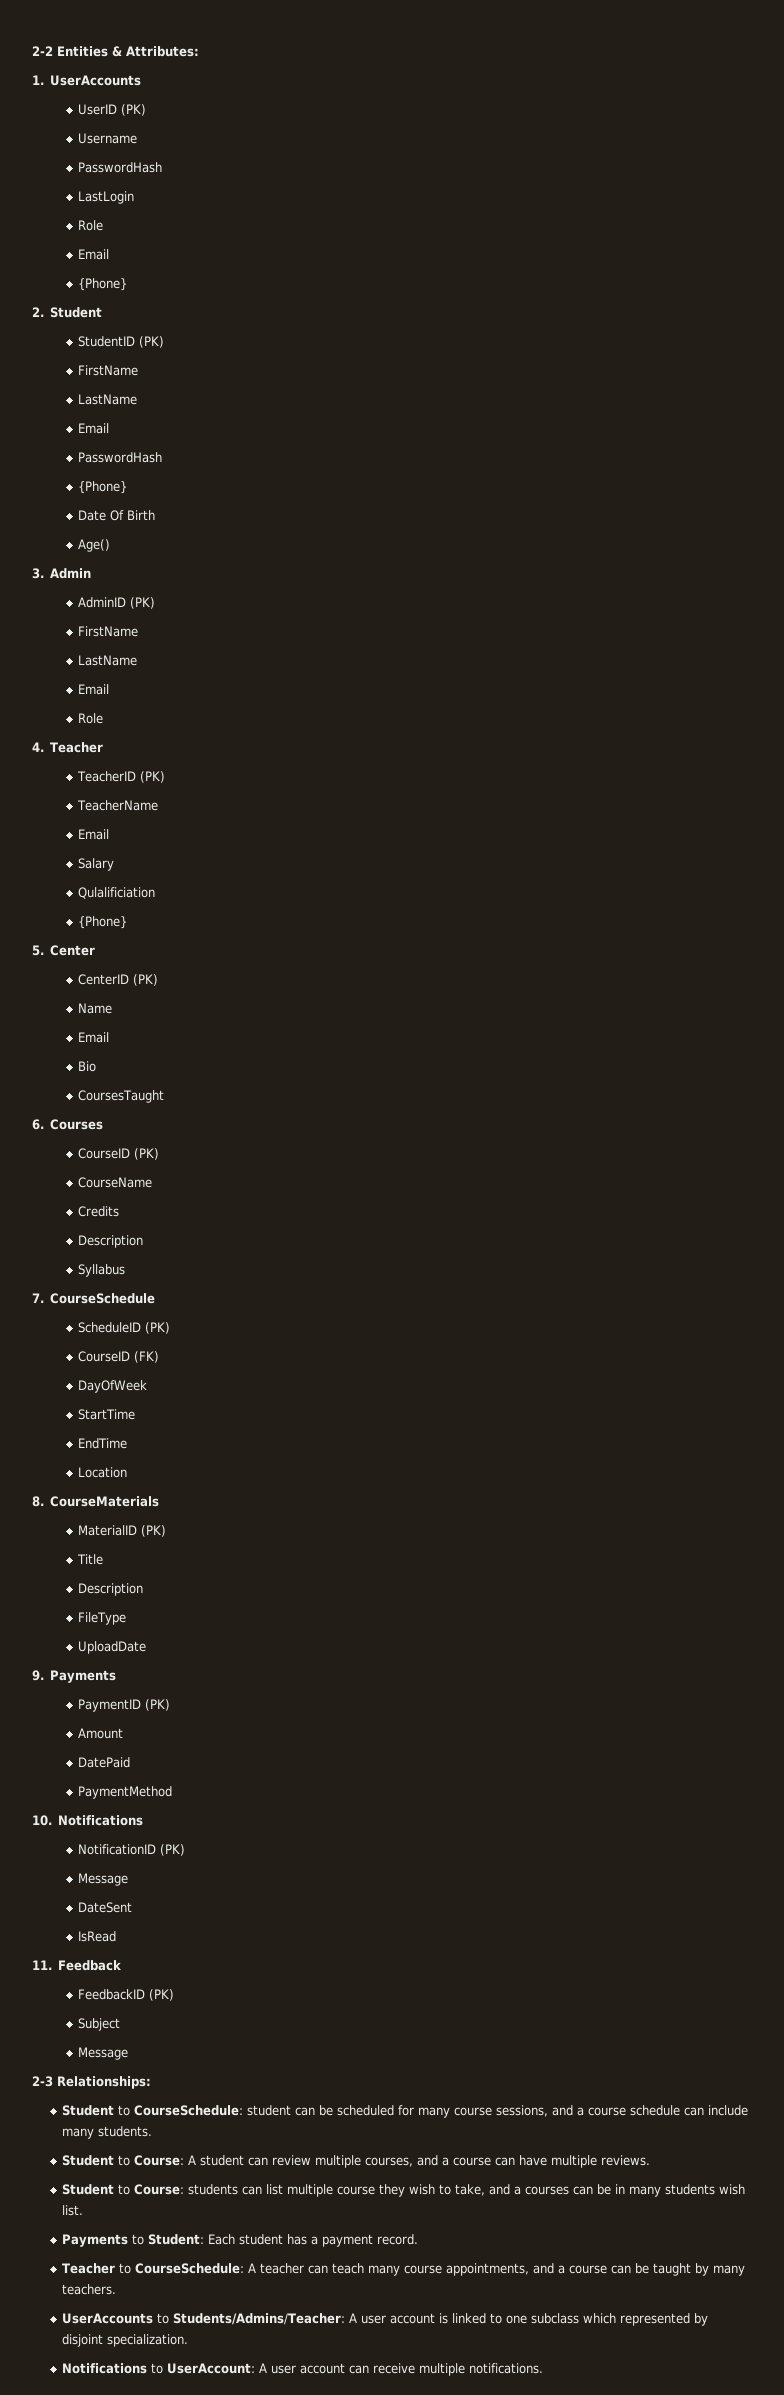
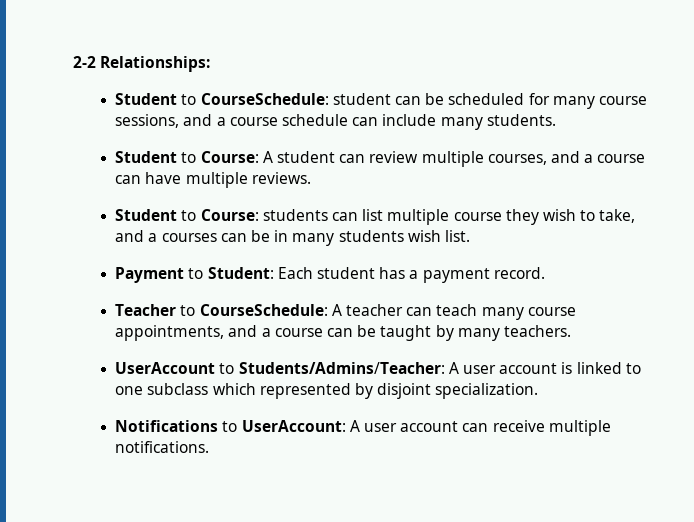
[57,46,199,57] [32,75,142,86] [78,104,147,116] [78,133,138,144] [78,162,163,173] [78,191,135,204] [78,220,104,231] [78,249,110,260] [78,278,128,291] [32,307,103,318] [78,336,165,348] [78,365,139,376] [78,394,138,405] [78,423,110,434] [78,452,163,463] [78,481,128,494] [78,510,156,521] [78,539,111,552] [32,568,92,579] [78,597,156,609] [78,626,139,637] [78,655,138,666] [78,684,110,695] [78,713,104,724] [32,742,104,753] [77,771,166,783] [77,800,159,811] [78,829,110,840] [78,858,115,871] [78,887,156,899] [78,916,128,929] [32,945,96,956] [78,974,159,986] [78,1003,113,1014] [78,1032,110,1043] [78,1061,97,1072] [78,1090,165,1103] [32,1119,104,1130] [78,1148,160,1160] [78,1177,153,1188] [78,1206,120,1217] [78,1235,144,1248] [78,1264,126,1277] [32,1293,156,1304] [78,1322,171,1334] [78,1351,160,1363] [78,1380,148,1393] [78,1409,136,1420] [78,1438,128,1449] [78,1467,128,1478] [32,1496,160,1507] [78,1525,167,1537] [77,1554,104,1565] [78,1583,144,1596] [78,1612,127,1625] [78,1641,147,1654] [32,1670,117,1683] [78,1699,171,1712] [78,1728,124,1739] [78,1757,131,1768] [78,1786,173,1799] [32,1815,144,1826] [78,1844,186,1856] [78,1873,129,1886] [78,1902,133,1913] [78,1931,117,1942] [32,1960,122,1971] [78,1989,175,2001] [78,2018,121,2031] [78,2047,129,2060] [32,2076,53,2087] Entities & Attributes: // 1. UserAccounts // UserID (PK) // Username // PasswordHash // LastLogin // Role // Email // {Phone} // 2. Student // StudentID (PK) // FirstName // LastName // Email // PasswordHash // {Phone} // Date Of Birth // Age() // 3. Admin // AdminID (PK) // FirstName // LastName // Email // Role // 4. Teacher // TeacherID (PK) // TeacherName // Email // Salary // Qulalificiation // {Phone} // 5. Center // CenterID (PK) // Name // Email // Bio // CoursesTaught // 6. Courses // CourseID (PK) // CourseName // Credits // Description // Syllabus // 7. CourseSchedule // ScheduleID (PK) // CourseID (FK) // DayOfWeek // StartTime // EndTime // Location // 8. CourseMaterials // MaterialID (PK) // Title // Description // FileType // UploadDate // 9. Payments // PaymentID (PK) // Amount // DatePaid // PaymentMethod // 10. Notifications // NotificationID (PK) // Message // DateSent // IsRead // 11. Feedback // FeedbackID (PK) // Subject // Message // 2-3 -> (96, 62) none
[62,2234,129,2247] Payments -> [115,267,185,283] Payment
[62,2313,154,2324] UserAccounts -> [115,362,216,374] UserAccount

